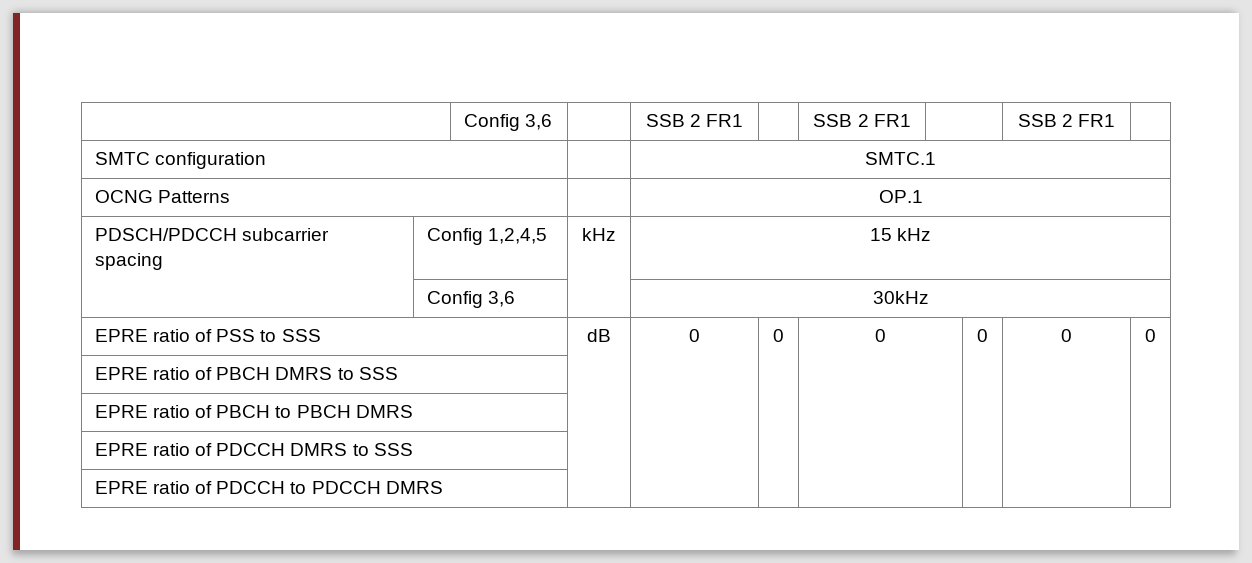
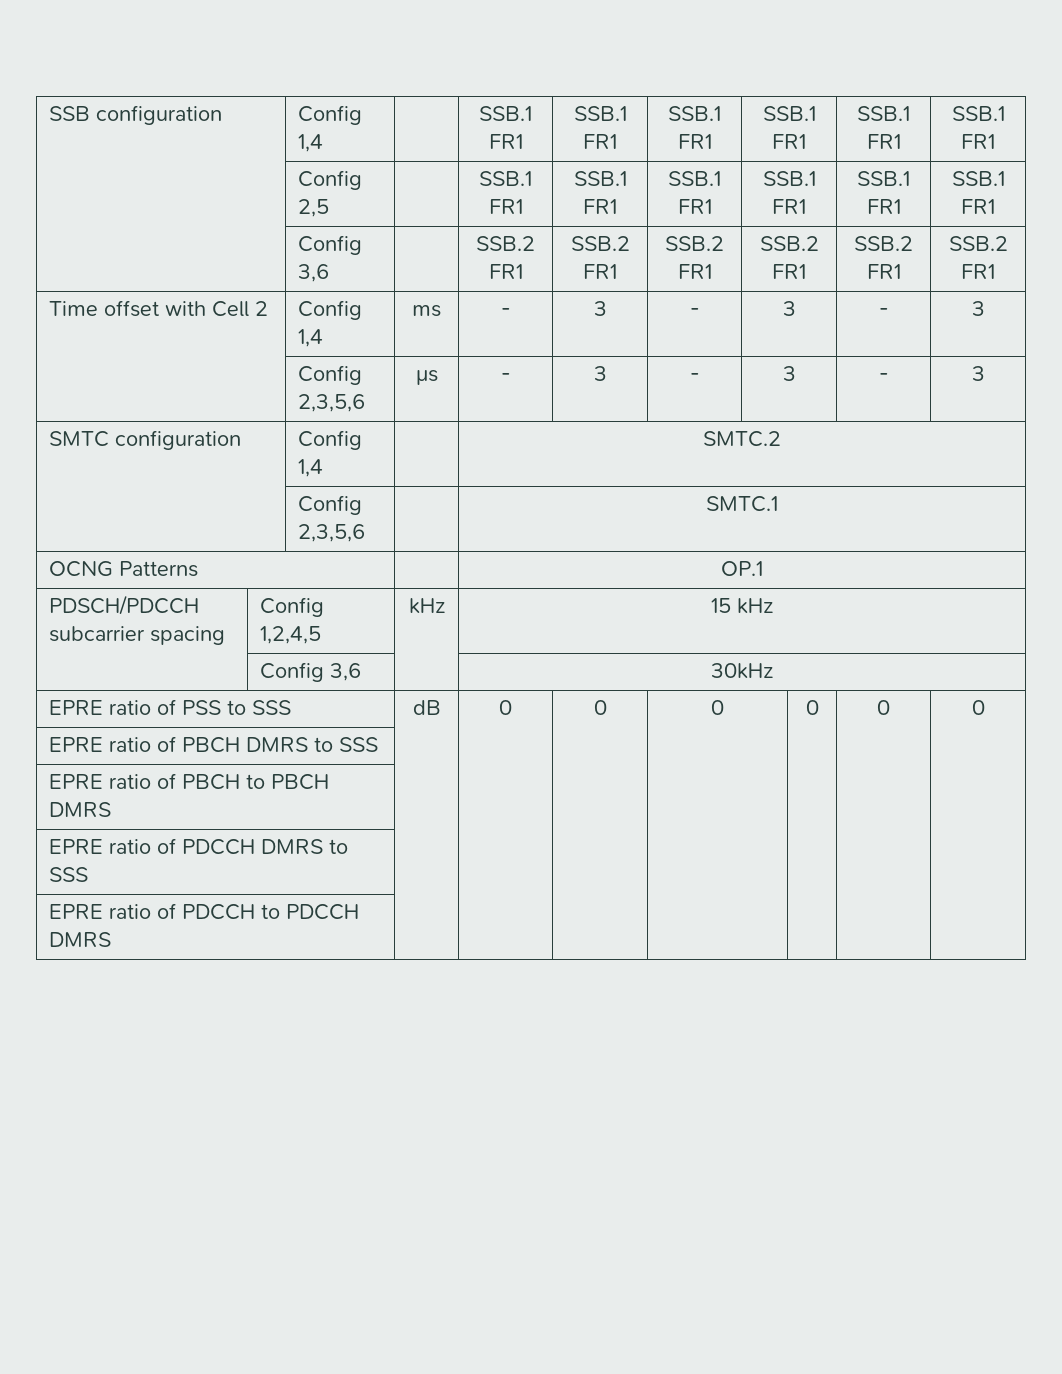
[463,114,553,131] [645,114,744,127] [813,114,911,127] [1017,114,1116,127] [94,152,267,169] | Config 3,6 | | SSB 2 FR1 | | SSB 2 FR1 | | SSB 2 FR1 | // SMTC configuration -> [49,105,223,125] [298,105,363,125] [298,134,324,152] [479,106,532,121] [488,134,523,149] [573,106,627,121] [583,134,617,149] [668,106,721,121] [677,134,712,149] [762,106,816,121] [772,134,806,149] [857,106,910,121] [866,134,901,149] [951,106,1005,121] [961,134,995,149] [298,170,363,190] [298,199,330,217] [479,171,532,186] [488,199,523,214] [573,171,627,186] [583,199,617,214] [668,171,721,186] [677,199,712,214] [762,171,816,186] [772,199,806,214] [857,171,910,186] [866,199,901,214] [951,171,1005,186] [961,199,995,214] [298,235,363,255] [298,264,330,282] [476,236,535,251] [488,264,523,279] [570,236,630,251] [583,264,617,279] [665,236,724,251] [677,264,712,279] [759,236,819,251] [772,264,806,279] [854,236,913,251] [866,264,901,279] [948,236,1008,251] [961,264,995,279] [49,300,269,317] [298,300,363,320] [298,329,324,347] [412,305,441,317] [500,308,511,316] [593,301,607,316] [689,308,700,316] [782,301,796,316] [878,308,889,316] [971,301,985,316] [298,365,363,385] [298,394,366,412] [415,370,438,385] [500,373,511,381] [593,366,607,381] [689,373,700,381] [782,366,796,381] [878,373,889,381] [971,366,985,381] [49,430,242,450] [298,430,363,450] [298,459,324,477] [703,431,781,447] [298,495,363,515] [298,524,366,542] SSB configuration | Config 1,4 | | SSB.1 FR1 | SSB.1 FR1 | SSB.1 FR1 | SSB.1 FR1 | SSB.1 FR1 | SSB.1 FR1 // | Config 2,5 | | SSB.1 FR1 | SSB.1 FR1 | SSB.1 FR1 | SSB.1 FR1 | SSB.1 FR1 | SSB.1 FR1 // | Config 3,6 | | SSB.2 FR1 | SSB.2 FR1 | SSB.2 FR1 | SSB.2 FR1 | SSB.2 FR1 | SSB.2 FR1 // Time offset with Cell 2 | Config 1,4 | ms | - | 3 | - | 3 | - | 3 // | Config 2,3,5,6 | μs | - | 3 | - | 3 | - | 3 // SMTC configuration | Config 1,4 | | SMTC.2 // | Config 2,3,5,6

